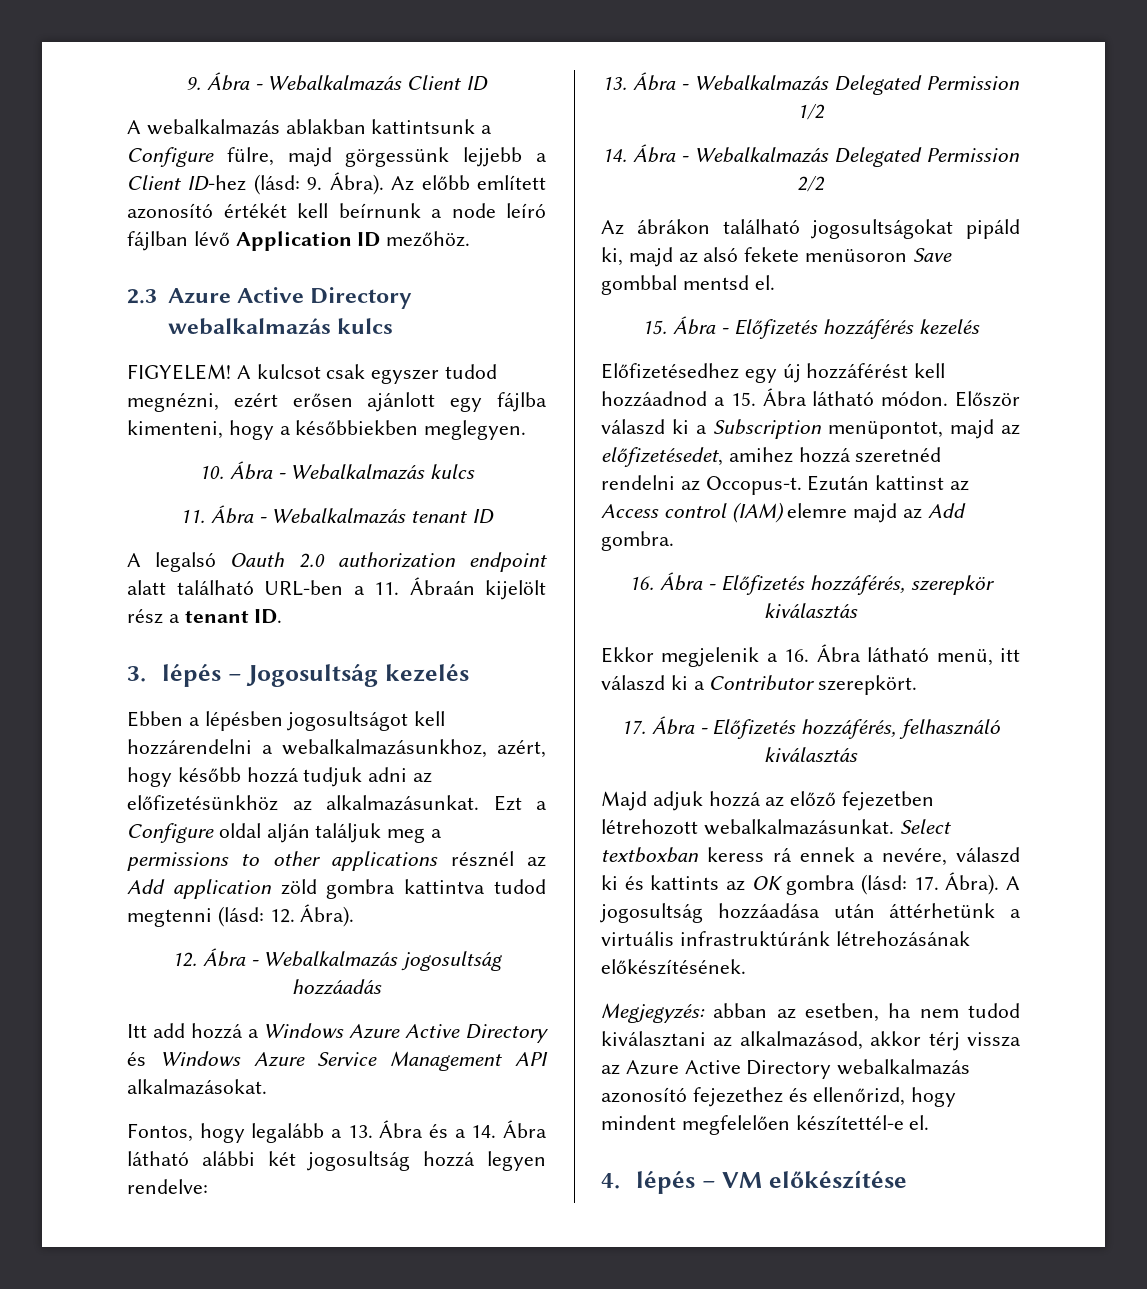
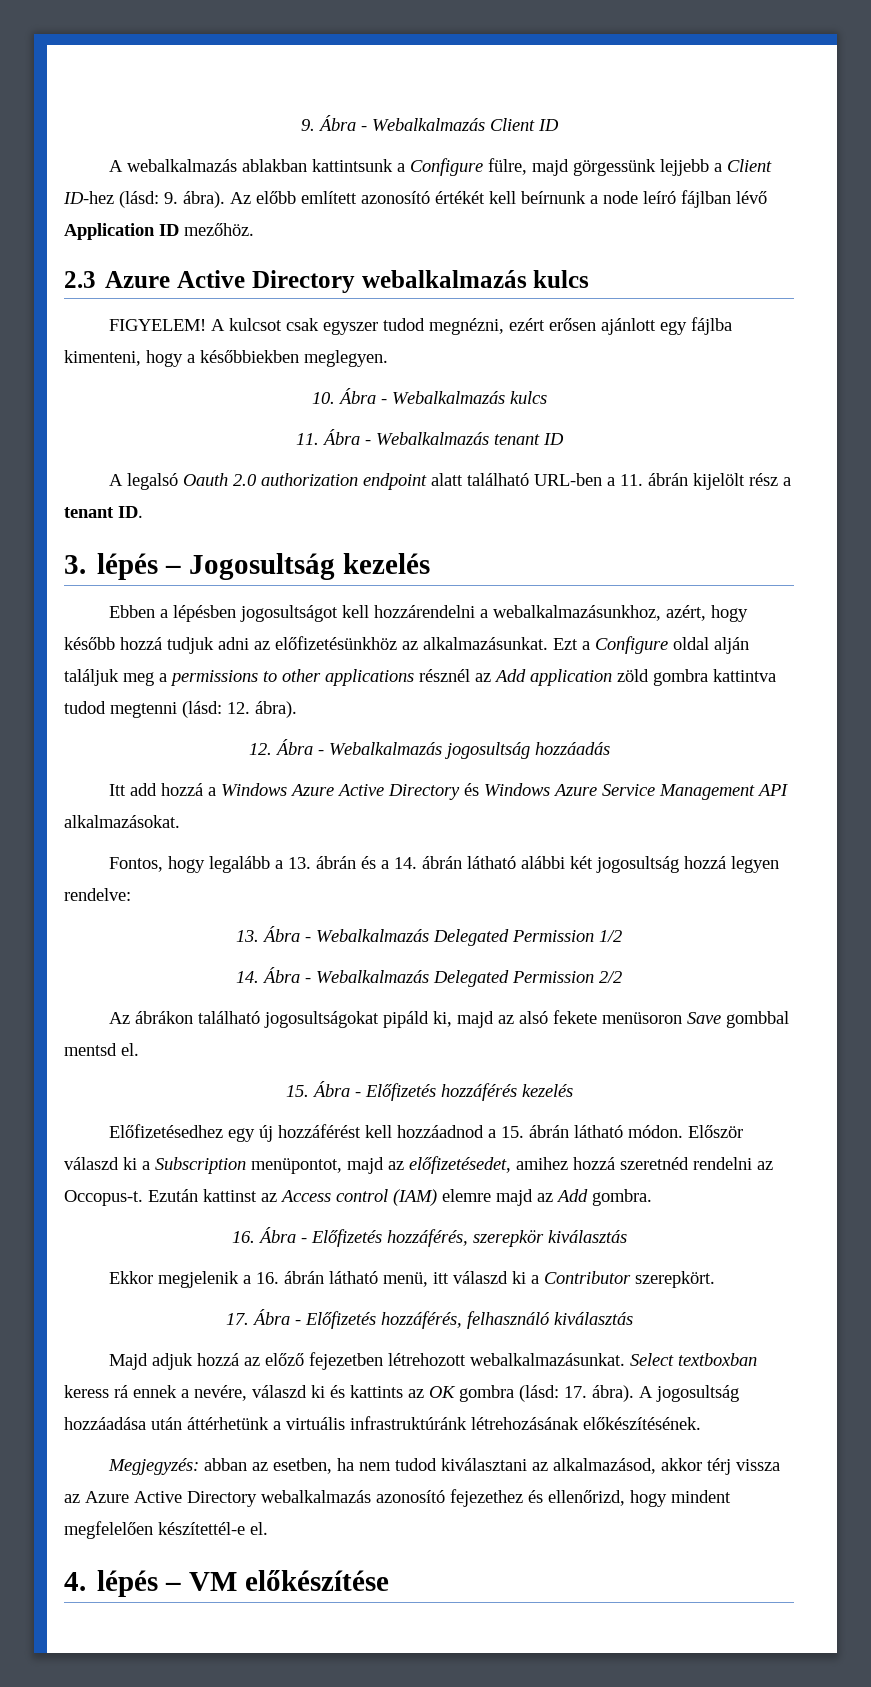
[329,172,384,195] Ábra). -> [183,191,225,208] ábra).
[409,577,475,595] Ábraán -> [648,473,689,486] ábrán
[300,904,355,927] Ábra). -> [255,701,297,718] ábra).
[379,1120,424,1138] Ábra -> [316,856,357,869] ábrán
[503,1120,547,1138] Ábra -> [422,856,463,869] ábrán
[762,388,807,406] Ábra -> [529,1125,570,1138] ábrán
[816,644,861,662] Ábra -> [284,1271,325,1284] ábrán
[945,872,1000,895] Ábra). -> [592,1385,634,1402] ábra).

